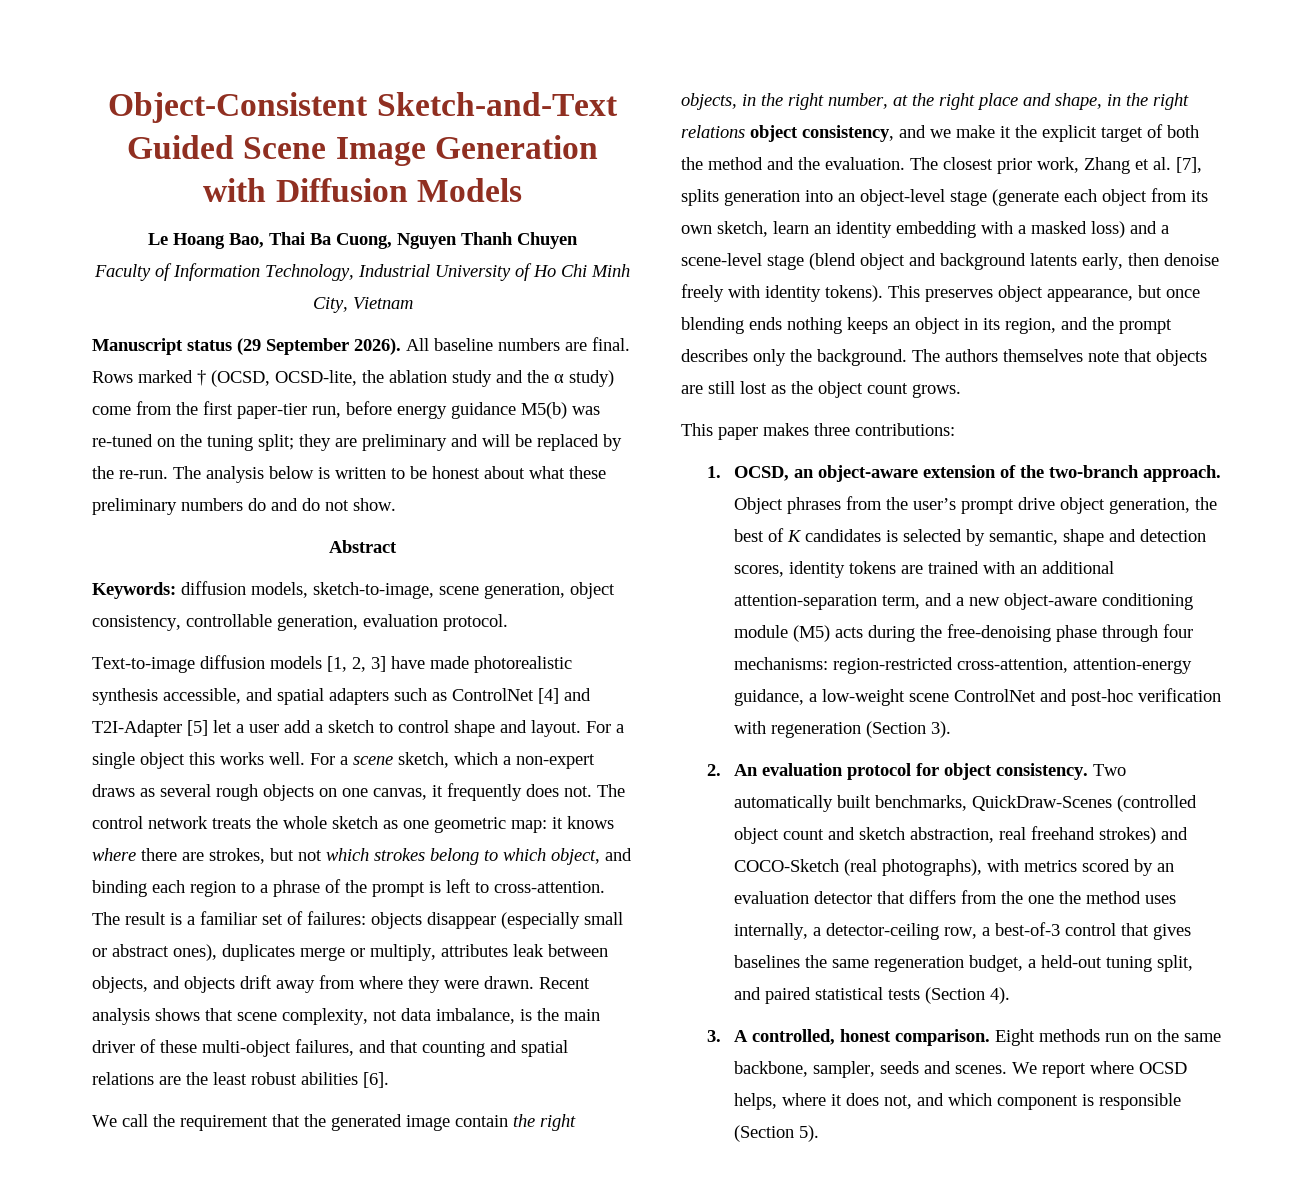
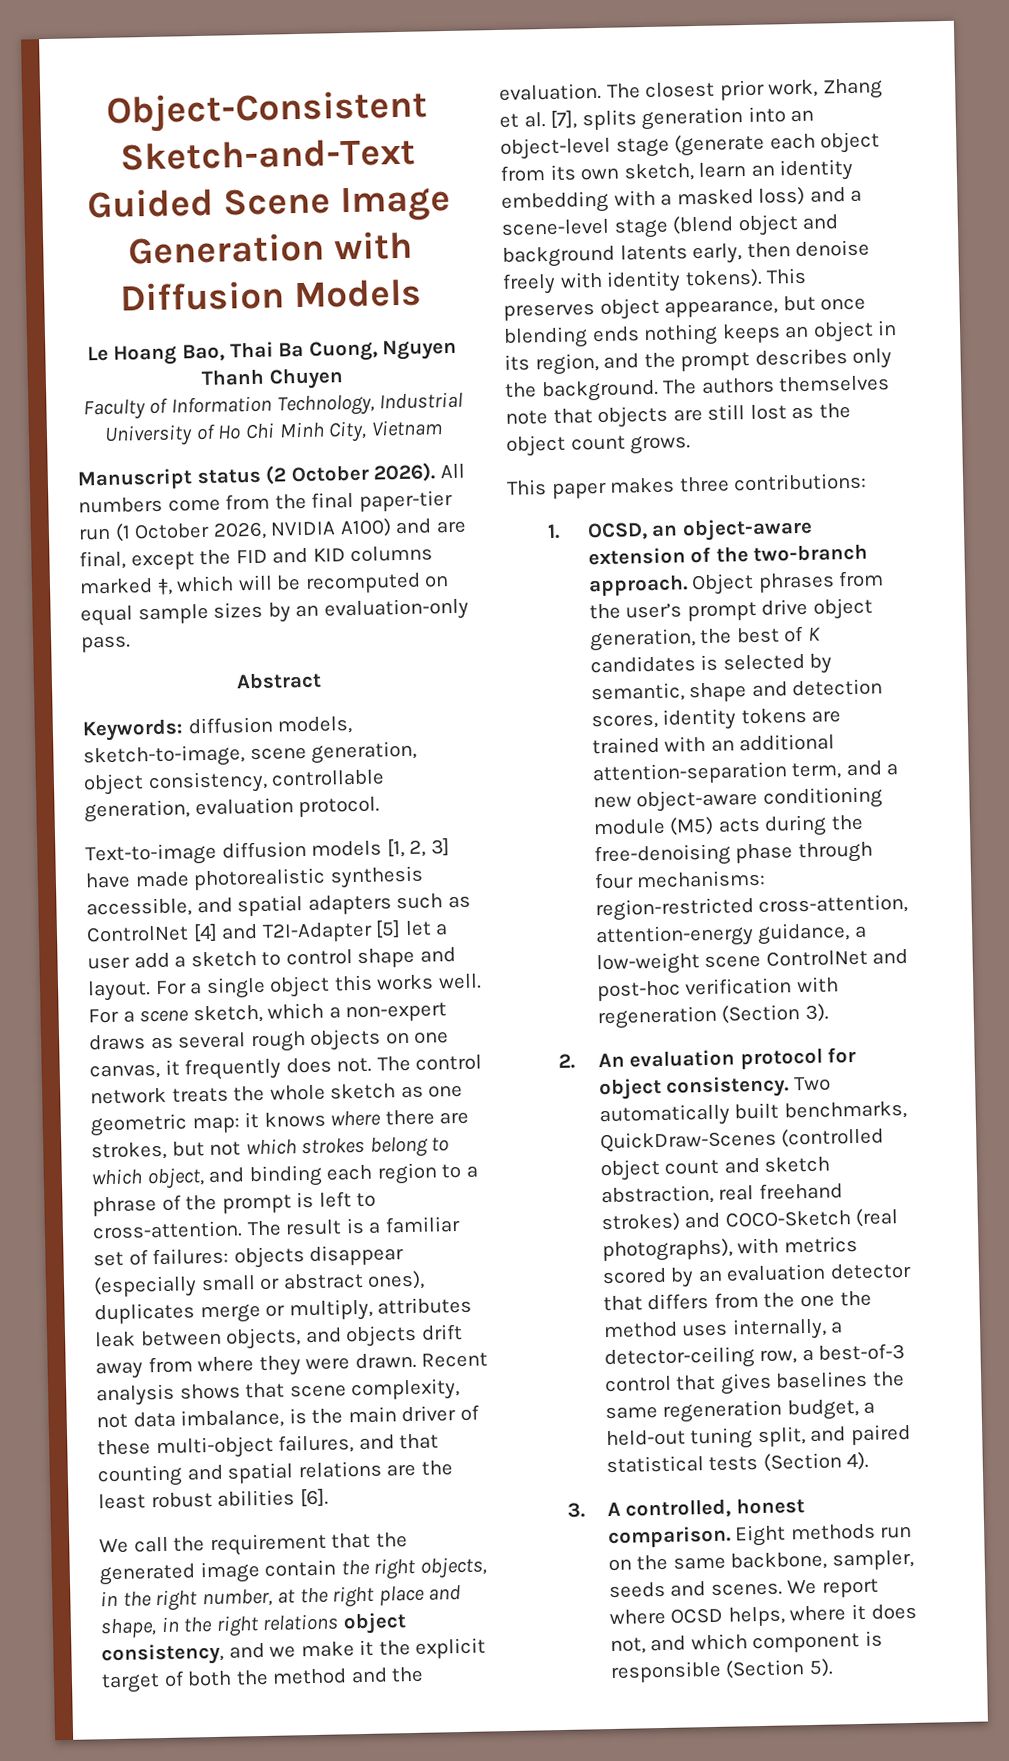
[237,337,630,355] [92,370,614,387] [92,401,600,419] [92,434,622,451] [92,466,606,483] [92,498,396,515] (29 September 2026). All baseline numbers are final. Rows marked † (OCSD, OCSD-lite, the ablation study and the α study) come from the first paper-tier run, before energy guidance M5(b) was re-tuned on the tuning split; they are preliminary and will be replaced by the re-run. The analysis below is written to be honest about what these preliminary numbers do and do not show. -> [265,462,465,485] [78,489,453,514] [78,518,467,542] [79,545,434,571] [79,572,450,595] [80,597,469,627] [81,635,131,653] (2 October 2026). All numbers come from the final paper-tier run (1 October 2026, NVIDIA A100) and are final, except the FID and KID columns marked ‡, which will be recomputed on equal sample sizes by an evaluation-only pass.

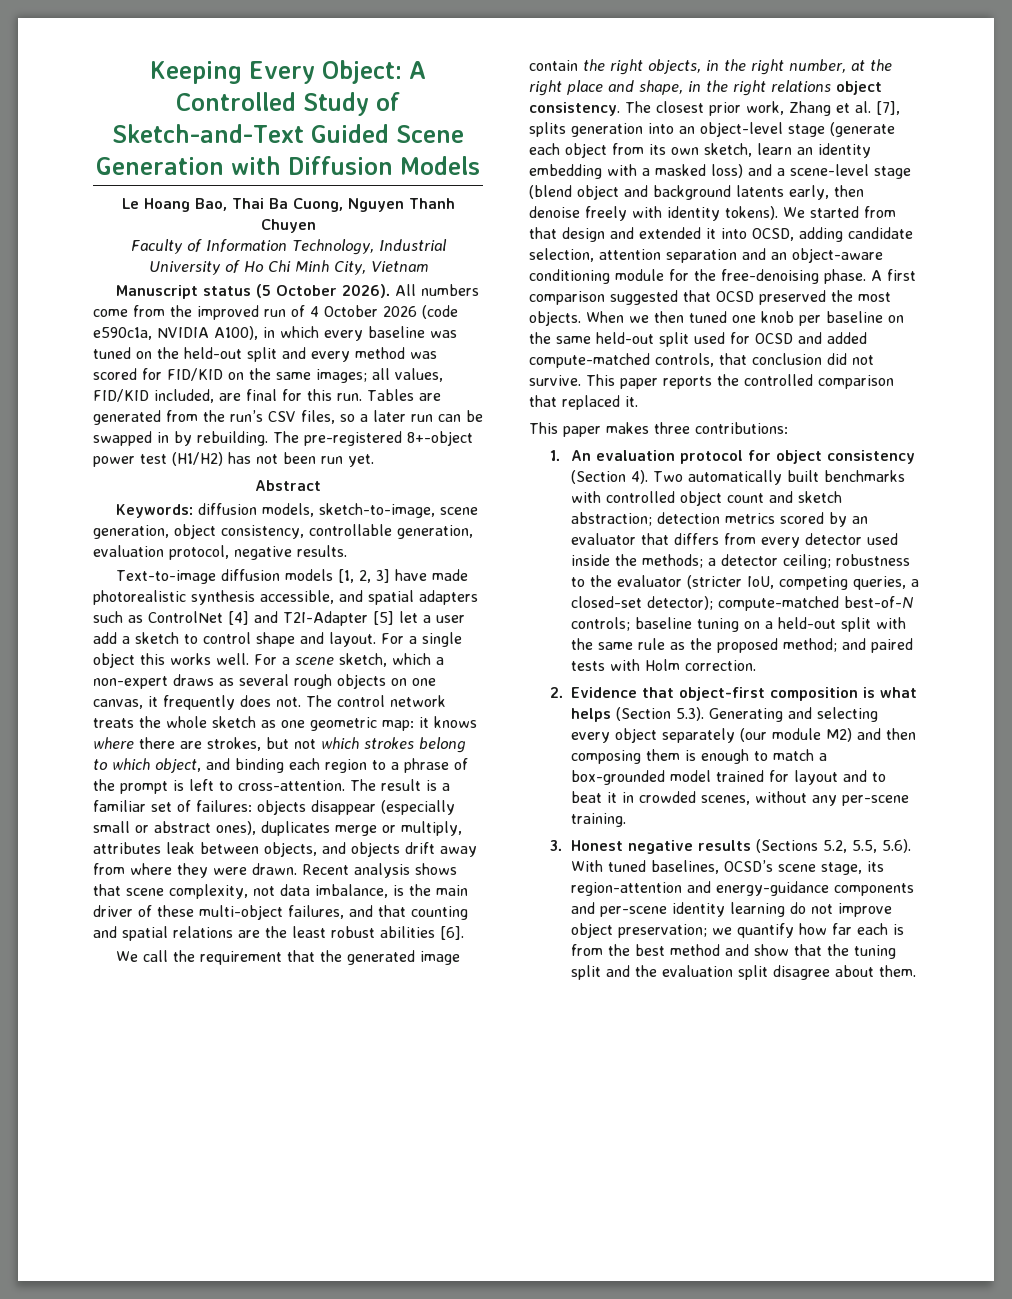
[106,89,428,133] Object-Consistent -> [150,60,426,84] [176,92,400,116] Keeping Every Object: A Controlled Study of
[339,185,451,223] Image -> (464, 134) none
[265,465,288,485] (2 -> [256,284,272,298] (5
[311,489,453,512] [78,518,467,542] [79,545,434,571] [79,572,450,595] [80,597,469,627] [81,635,131,653] final paper-tier run (1 October 2026, NVIDIA A100) and are final, except the FID and KID columns marked ‡, which will be recomputed on equal sample sizes by an evaluation-only pass. -> [197,305,458,320] [93,326,457,341] [93,347,437,362] [93,368,443,383] [93,389,441,403] [93,410,483,425] [93,431,473,446] [93,452,374,467] improved run of 4 October 2026 (code e590c1a, NVIDIA A100), in which every baseline was tuned on the held-out split and every method was scored for FID/KID on the same images; all values, FID/KID included, are final for this run. Tables are generated from the run’s CSV files, so a later run can be swapped in by rebuilding. The pre-registered 8+-object power test (H1/H2) has not been run yet.
[298,796,381,818] protocol. -> [169,545,347,560] protocol, negative results.
[101,1637,487,1667] [101,1666,425,1694] [499,82,602,101] consistency, and we make it the explicit target of both the method and the evaluation. -> [529,102,620,116] consistency.
[766,267,808,285] [503,295,867,321] [503,320,898,349] [504,348,893,376] [505,375,891,403] [505,402,851,429] [506,434,692,457] This preserves object appearance, but once blending ends nothing keeps an object in its region, and the prompt describes only the background. The authors themselves note that objects are still lost as the object count grows. -> [783,206,896,218] [529,227,913,242] [529,248,883,263] [529,269,916,284] [529,290,891,305] [529,311,904,326] [529,332,867,347] [529,353,874,368] [529,374,894,389] [529,395,638,410] We started from that design and extended it into OCSD, adding candidate selection, attention separation and an object-aware conditioning module for the free-denoising phase. A first comparison suggested that OCSD preserved the most objects. When we then tuned one knob per baseline on the same held-out split used for OCSD and added compute-matched controls, that conclusion did not survive. This paper reports the controlled comparison that replaced it.
[586,517,813,542] [587,543,869,566] [587,570,885,597] [588,597,873,622] [588,625,821,652] [589,653,833,674] [590,678,884,703] [590,707,842,731] [591,733,836,755] [591,760,899,786] [592,786,883,813] [592,814,864,837] [593,841,873,868] [593,869,767,890] [594,893,909,922] [594,922,867,949] [595,948,909,976] [596,976,839,1002] [596,1003,829,1030] [557,1053,575,1069] OCSD, an object-aware extension of the two-branch approach. Object phrases from the user’s prompt drive object generation, the best of K candidates is selected by semantic, shape and detection scores, identity tokens are trained with an additional attention-separation term, and a new object-aware conditioning module (M5) acts during the free-denoising phase through four mechanisms: region-restricted cross-attention, attention-energy guidance, a low-weight scene ControlNet and post-hoc verification with regeneration (Section 3). // 2. -> (560, 455) none
[665,1075,831,1099] [598,1100,907,1128] [599,1127,885,1153] [599,1156,831,1182] [600,1182,843,1206] [600,1208,900,1233] [601,1237,780,1263] consistency. Two automatically built benchmarks, QuickDraw-Scenes (controlled object count and sketch abstraction, real freehand strokes) and COCO-Sketch (real photographs), with -> [826,450,915,464] [570,470,905,485] [570,491,842,506] [570,512,720,526] consistency (Section 4). Two automatically built benchmarks with controlled object count and sketch abstraction; detection
[726,1262,912,1282] evaluation detector -> [570,533,636,545] evaluator
[763,1290,872,1308] [602,1317,844,1341] [603,1343,906,1371] [603,1370,905,1395] [604,1399,876,1423] [605,1423,911,1450] [605,1451,870,1474] [566,1497,805,1519] [607,1523,913,1549] [607,1549,914,1572] [608,1578,879,1599] [608,1603,917,1627] [609,1630,883,1655] [609,1658,834,1684] the one the method uses internally, a detector-ceiling row, a best-of-3 control that gives baselines the same regeneration budget, a held-out tuning split, and paired statistical tests (Section 4). // 3. A controlled, honest comparison. Eight methods run on the same backbone, sampler, seeds and scenes. We report where OCSD helps, where it does not, and which component is responsible (Section 5). -> [760,533,898,548] [570,554,910,569] [570,575,919,590] [570,596,914,611] [570,617,906,632] [570,638,913,653] [570,659,756,671] [549,687,917,701] [570,707,878,722] [570,728,916,743] [570,749,827,764] [570,770,886,785] [570,791,909,806] [570,813,626,827] [549,839,911,854] [570,860,884,875] [570,881,914,896] [570,902,892,917] [570,923,904,938] [570,944,896,959] [570,965,916,980] every detector used inside the methods; a detector ceiling; robustness to the evaluator (stricter IoU, competing queries, a closed-set detector); compute-matched best-of-N controls; baseline tuning on a held-out split with the same rule as the proposed method; and paired tests with Holm correction. // 2. Evidence that object-first composition is what helps (Section 5.3). Generating and selecting every object separately (our module M2) and then composing them is enough to match a box-grounded model trained for layout and to beat it in crowded scenes, without any per-scene training. // 3. Honest negative results (Sections 5.2, 5.5, 5.6). With tuned baselines, OCSD’s scene stage, its region-attention and energy-guidance components and per-scene identity learning do not improve object preservation; we quantify how far each is from the best method and show that the tuning split and the evaluation split disagree about them.

